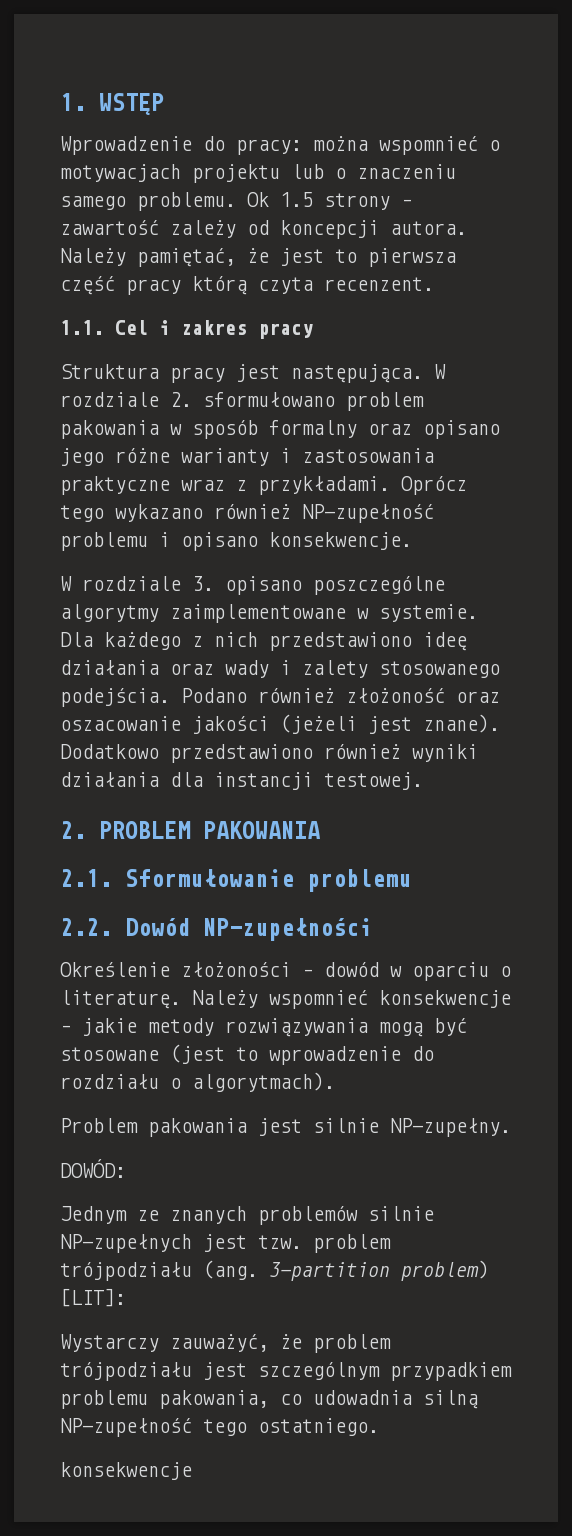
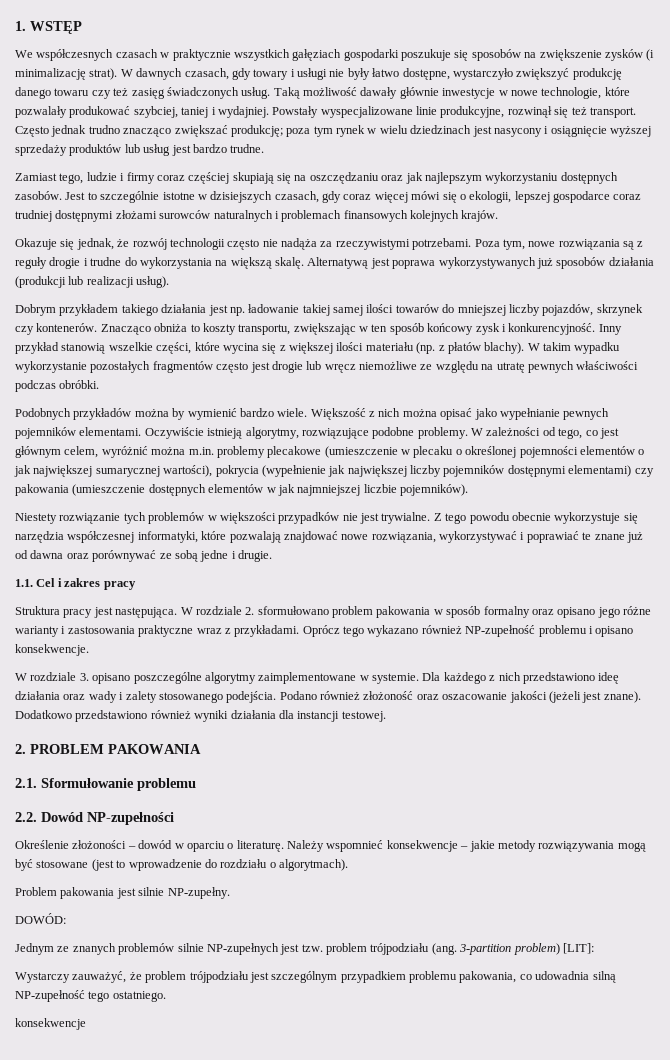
[60,136,500,155] [60,164,456,183] [60,192,412,211] [60,220,467,239] [60,248,456,267] [60,276,434,295] Wprowadzenie do pracy: można wspomnieć o motywacjach projektu lub o znaczeniu samego problemu. Ok 1.5 strony – zawartość zależy od koncepcji autora. Należy pamiętać, że jest to pierwsza część pracy którą czyta recenzent. -> [15,49,655,61] [15,68,622,80] [15,87,630,99] [15,106,636,118] [15,125,651,137] [15,144,265,156] [15,172,618,184] [15,191,642,203] [15,210,499,222] [15,238,644,250] [15,257,654,269] [15,276,170,288] [15,304,643,316] [15,323,622,335] [15,342,621,354] [15,361,639,373] [15,380,100,392] [15,408,610,420] [15,427,619,439] [15,446,645,458] [14,465,654,477] [15,484,468,496] [15,512,638,524] [15,531,643,543] [15,550,272,562] We współczesnych czasach w praktycznie wszystkich gałęziach gospodarki poszukuje się sposobów na zwiększenie zysków (i minimalizację strat). W dawnych czasach, gdy towary i usługi nie były łatwo dostępne, wystarczyło zwiększyć produkcję danego towaru czy też zasięg świadczonych usług. Taką możliwość dawały głównie inwestycje w nowe technologie, które pozwalały produkować szybciej, taniej i wydajniej. Powstały wyspecjalizowane linie produkcyjne, rozwinął się też transport. Często jednak trudno znacząco zwiększać produkcję; poza tym rynek w wielu dziedzinach jest nasycony i osiągnięcie wyższej sprzedaży produktów lub usług jest bardzo trudne. // Zamiast tego, ludzie i firmy coraz częściej skupiają się na oszczędzaniu oraz jak najlepszym wykorzystaniu dostępnych zasobów. Jest to szczególnie istotne w dzisiejszych czasach, gdy coraz więcej mówi się o ekologii, lepszej gospodarce coraz trudniej dostępnymi złożami surowców naturalnych i problemach finansowych kolejnych krajów. // Okazuje się jednak, że rozwój technologii często nie nadąża za rzeczywistymi potrzebami. Poza tym, nowe rozwiązania są z reguły drogie i trudne do wykorzystania na większą skalę. Alternatywą jest poprawa wykorzystywanych już sposobów działania (produkcji lub realizacji usług). // Dobrym przykładem takiego działania jest np. ładowanie takiej samej ilości towarów do mniejszej liczby pojazdów, skrzynek czy kontenerów. Znacząco obniża to koszty transportu, zwiększając w ten sposób końcowy zysk i konkurencyjność. Inny przykład stanowią wszelkie części, które wycina się z większej ilości materiału (np. z płatów blachy). W takim wypadku wykorzystanie pozostałych fragmentów często jest drogie lub wręcz niemożliwe ze względu na utratę pewnych właściwości podczas obróbki. // Podobnych przykładów można by wymienić bardzo wiele. Większość z nich można opisać jako wypełnianie pewnych pojemników elementami. Oczywiście istnieją algorytmy, rozwiązujące podobne problemy. W zależności od tego, co jest głównym celem, wyróżnić można m.in. problemy plecakowe (umieszczenie w plecaku o określonej pojemności elementów o jak największej sumarycznej wartości), pokrycia (wypełnienie jak największej liczby pojemników dostępnymi elementami) czy pakowania (umieszczenie dostępnych elementów w jak najmniejszej liczbie pojemników). // Niestety rozwiązanie tych problemów w większości przypadków nie jest trywialne. Z tego powodu obecnie wykorzystuje się narzędzia współczesnej informatyki, które pozwalają znajdować nowe rozwiązania, wykorzystywać i poprawiać te znane już od dawna oraz porównywać ze sobą jedne i drugie.

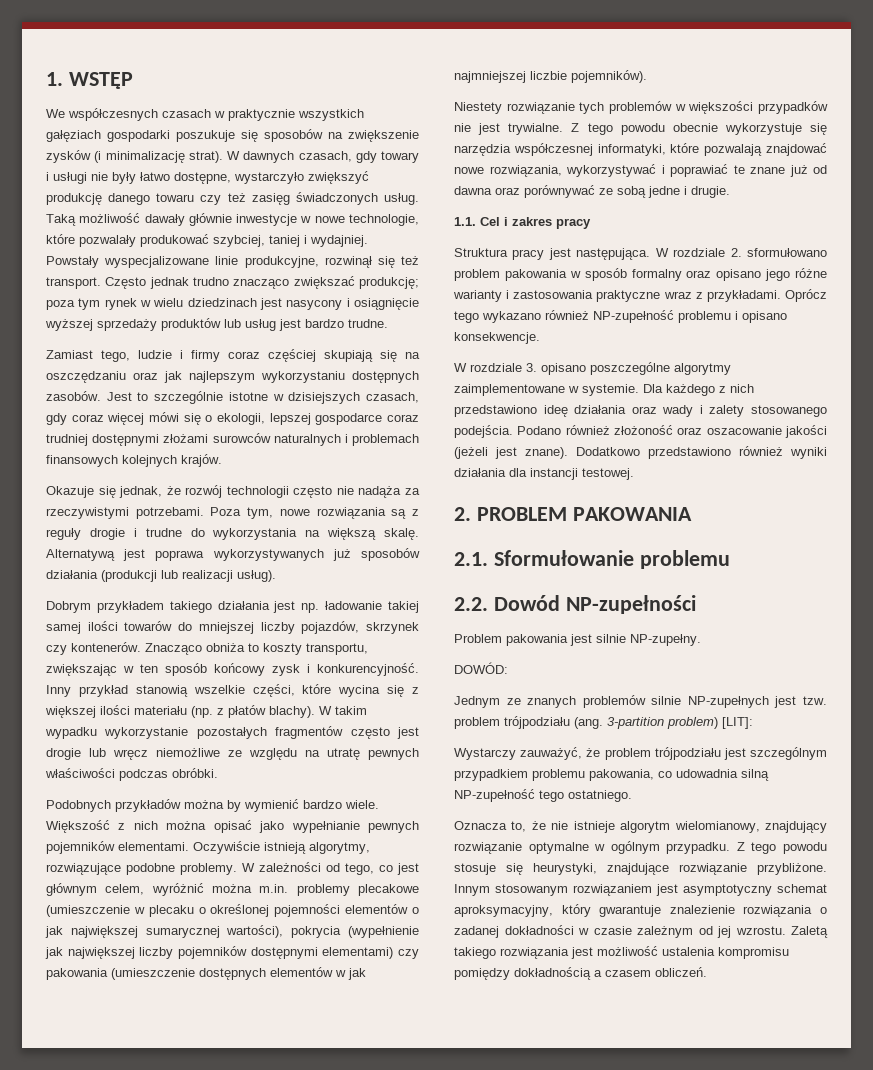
[15,840,646,852] [15,859,348,871] // Określenie złożoności – dowód w oparciu o literaturę. Należy wspomnieć konsekwencje – jakie metody rozwiązywania mogą być stosowane (jest to wprowadzenie do rozdziału o algorytmach). -> (696, 604) none
[15,1018,86,1030] konsekwencje -> [454,821,827,833] [454,841,827,854] [454,863,827,875] [454,884,827,896] [454,904,827,917] [454,925,828,938] [454,946,789,959] [454,967,707,980] Oznacza to, że nie istnieje algorytm wielomianowy, znajdujący rozwiązanie optymalne w ogólnym przypadku. Z tego powodu stosuje się heurystyki, znajdujące rozwiązanie przybliżone. Innym stosowanym rozwiązaniem jest asymptotyczny schemat aproksymacyjny, który gwarantuje znalezienie rozwiązania o zadanej dokładności w czasie zależnym od jej wzrostu. Zaletą takiego rozwiązania jest możliwość ustalenia kompromisu pomiędzy dokładnością a czasem obliczeń.

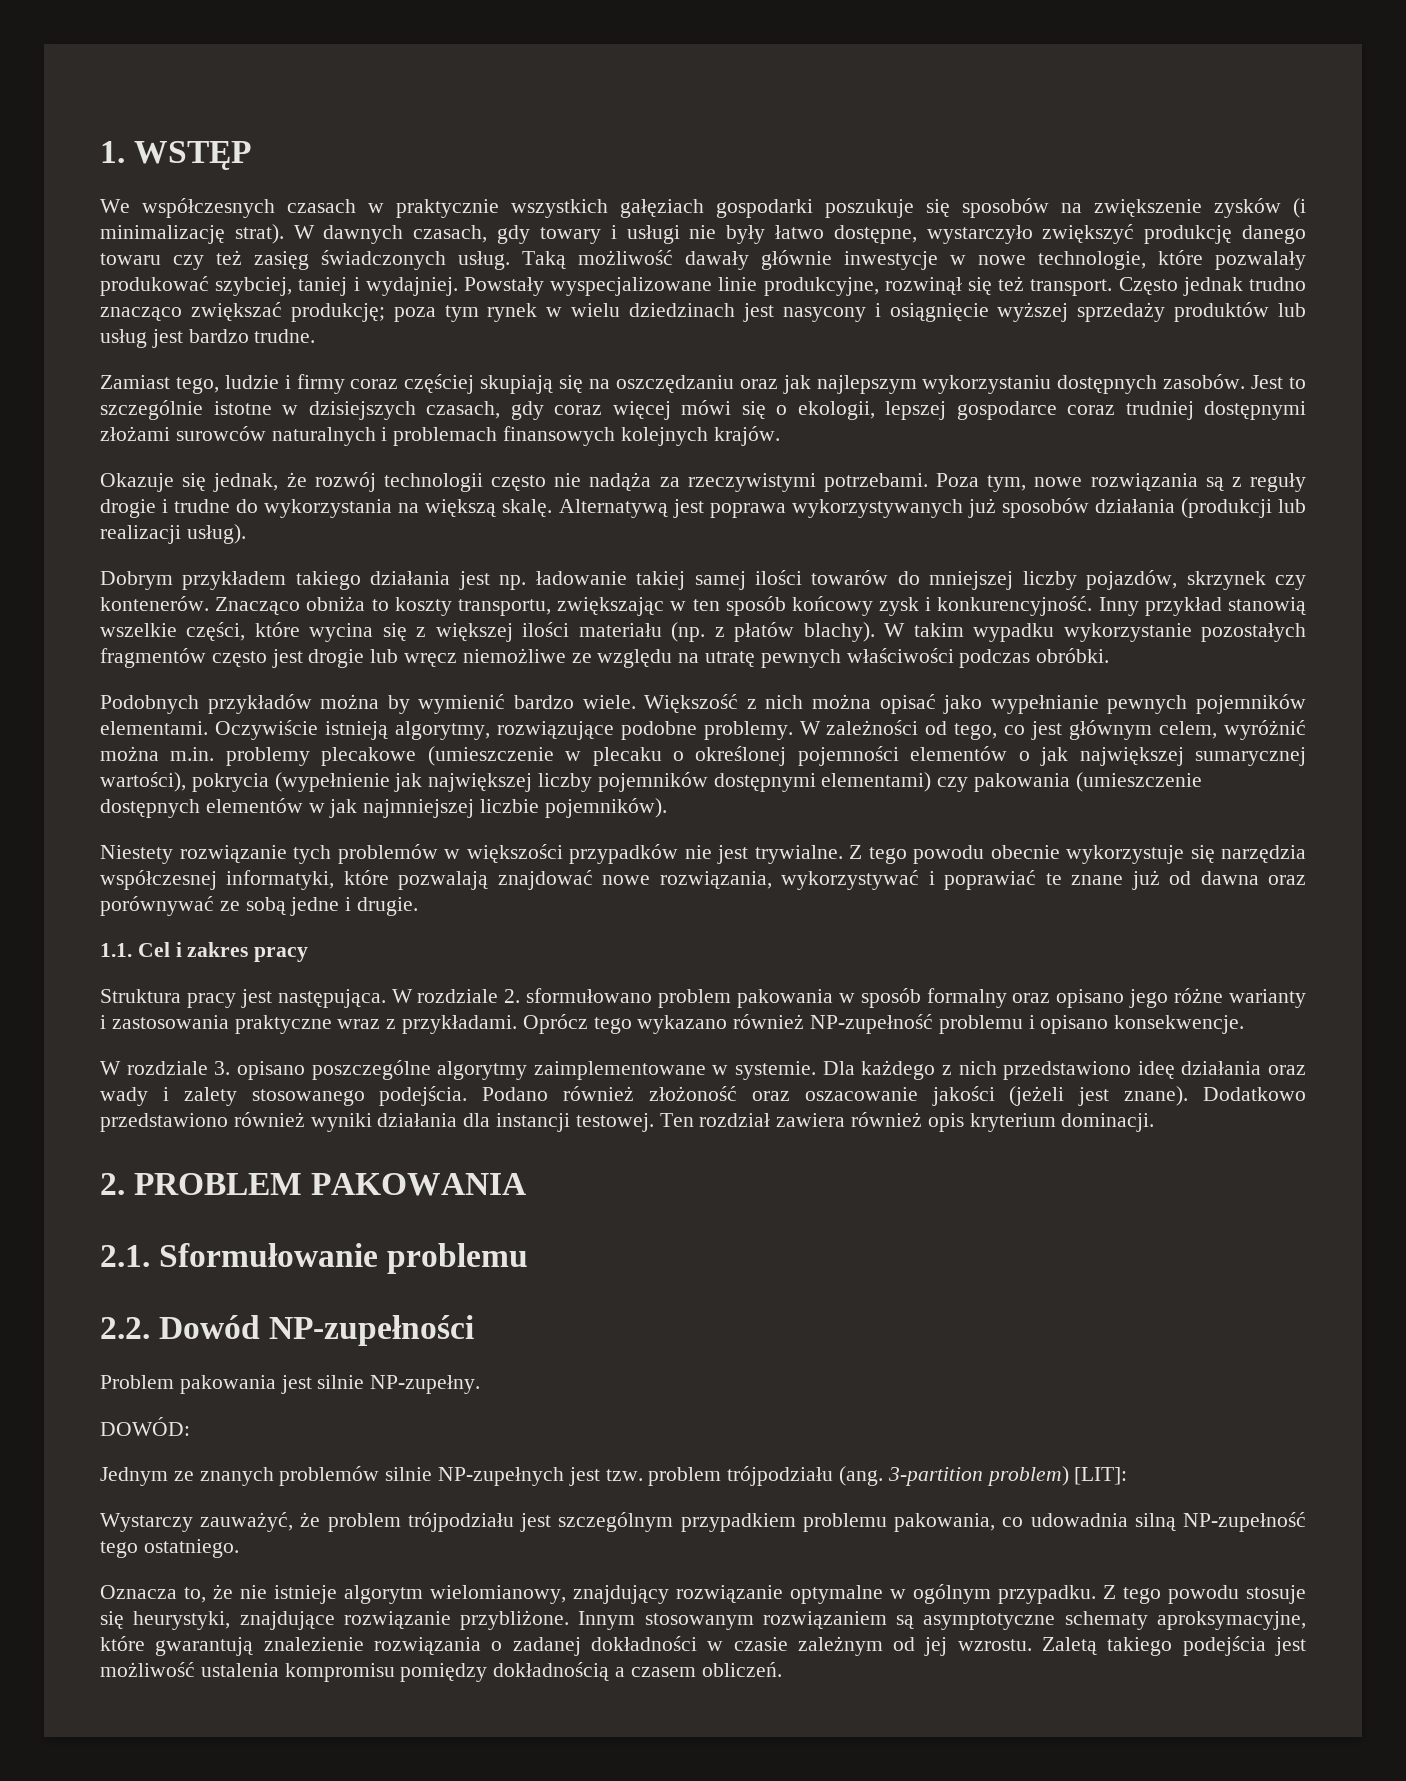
(634, 474) none -> [659,1112,1155,1132] Ten rozdział zawiera również opis kryterium dominacji.
[656,884,827,896] [454,904,662,917] jest asymptotyczny schemat aproksymacyjny, który gwarantuje -> [896,1611,1306,1630] [100,1636,254,1656] są asymptotyczne schematy aproksymacyjne, które gwarantują
[500,947,569,959] rozwiązania -> [1182,1636,1266,1656] podejścia

